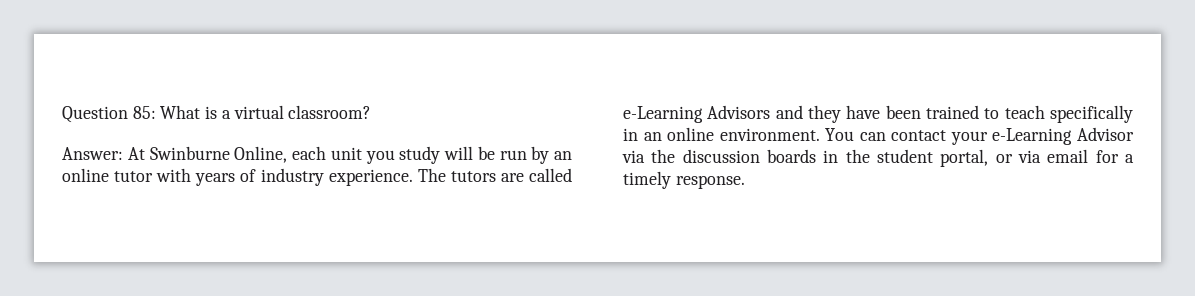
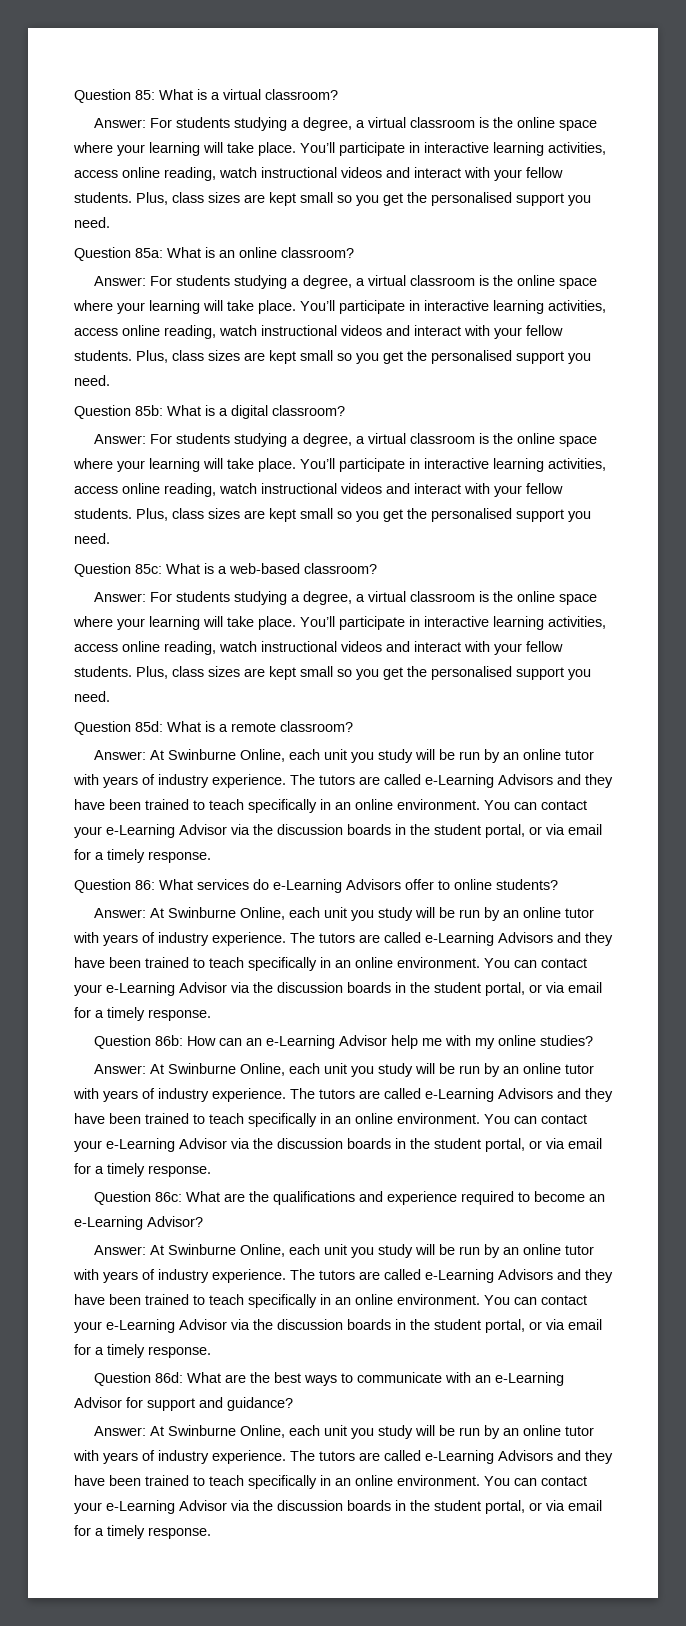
(372, 112) none -> [94,117,598,131] [73,142,606,156] [74,167,563,181] [74,192,591,206] [74,217,110,228] [74,247,354,261] [94,275,598,289] [73,300,606,314] [74,325,563,339] [74,350,591,364] [74,375,110,386] [74,405,345,419] [94,433,598,447] [73,458,606,472] [74,483,563,497] [74,508,591,522] [74,533,110,544] [74,563,377,577] [94,591,598,605] [73,616,606,630] [74,641,563,655] [74,666,591,680] [74,691,110,702] [74,721,353,735] // Answer: For students studying a degree, a virtual classroom is the online space where your learning will take place. You’ll participate in interactive learning activities, access online reading, watch instructional videos and interact with your fellow students. Plus, class sizes are kept small so you get the personalised support you need. // Question 85a: What is an online classroom? // Answer: For students studying a degree, a virtual classroom is the online space where your learning will take place. You’ll participate in interactive learning activities, access online reading, watch instructional videos and interact with your fellow students. Plus, class sizes are kept small so you get the personalised support you need. // Question 85b: What is a digital classroom? // Answer: For students studying a degree, a virtual classroom is the online space where your learning will take place. You’ll participate in interactive learning activities, access online reading, watch instructional videos and interact with your fellow students. Plus, class sizes are kept small so you get the personalised support you need. // Question 85c: What is a web-based classroom? // Answer: For students studying a degree, a virtual classroom is the online space where your learning will take place. You’ll participate in interactive learning activities, access online reading, watch instructional videos and interact with your fellow students. Plus, class sizes are kept small so you get the personalised support you need. // Question 85d: What is a remote classroom?
(745, 182) none -> [74,879,558,893] [94,907,595,921] [73,932,613,946] [74,957,587,971] [74,982,602,996] [74,1007,211,1021] [94,1035,594,1049] [94,1063,595,1077] [73,1088,613,1102] [74,1113,587,1127] [74,1138,602,1152] [74,1163,211,1177] [94,1191,606,1205] [74,1216,203,1230] [94,1244,595,1258] [73,1269,613,1283] [74,1294,587,1308] [74,1319,602,1333] [74,1344,211,1358] [94,1372,565,1386] [74,1397,293,1411] [94,1425,595,1439] [73,1450,613,1464] [74,1475,587,1489] [74,1500,602,1514] [74,1525,211,1539] // Question 86: What services do e-Learning Advisors offer to online students? // Answer: At Swinburne Online, each unit you study will be run by an online tutor with years of industry experience. The tutors are called e-Learning Advisors and they have been trained to teach specifically in an online environment. You can contact your e-Learning Advisor via the discussion boards in the student portal, or via email for a timely response. // Question 86b: How can an e-Learning Advisor help me with my online studies? // Answer: At Swinburne Online, each unit you study will be run by an online tutor with years of industry experience. The tutors are called e-Learning Advisors and they have been trained to teach specifically in an online environment. You can contact your e-Learning Advisor via the discussion boards in the student portal, or via email for a timely response. // Question 86c: What are the qualifications and experience required to become an e-Learning Advisor? // Answer: At Swinburne Online, each unit you study will be run by an online tutor with years of industry experience. The tutors are called e-Learning Advisors and they have been trained to teach specifically in an online environment. You can contact your e-Learning Advisor via the discussion boards in the student portal, or via email for a timely response. // Question 86d: What are the best ways to communicate with an e-Learning Advisor for support and guidance? // Answer: At Swinburne Online, each unit you study will be run by an online tutor with years of industry experience. The tutors are called e-Learning Advisors and they have been trained to teach specifically in an online environment. You can contact your e-Learning Advisor via the discussion boards in the student portal, or via email for a timely response.

